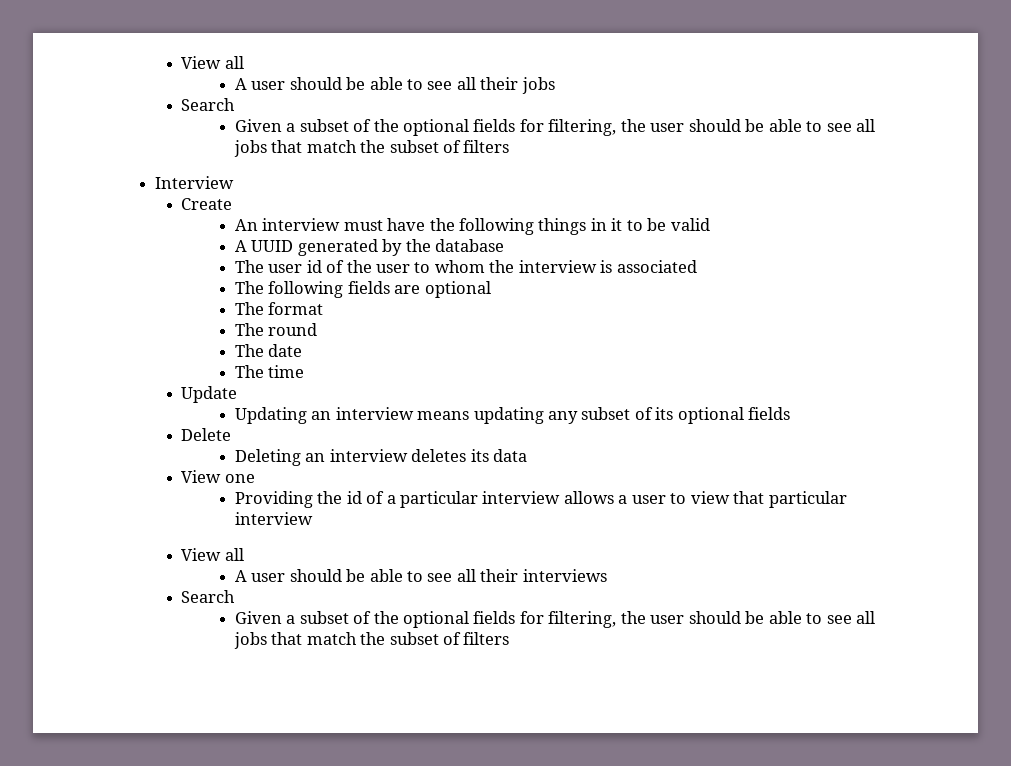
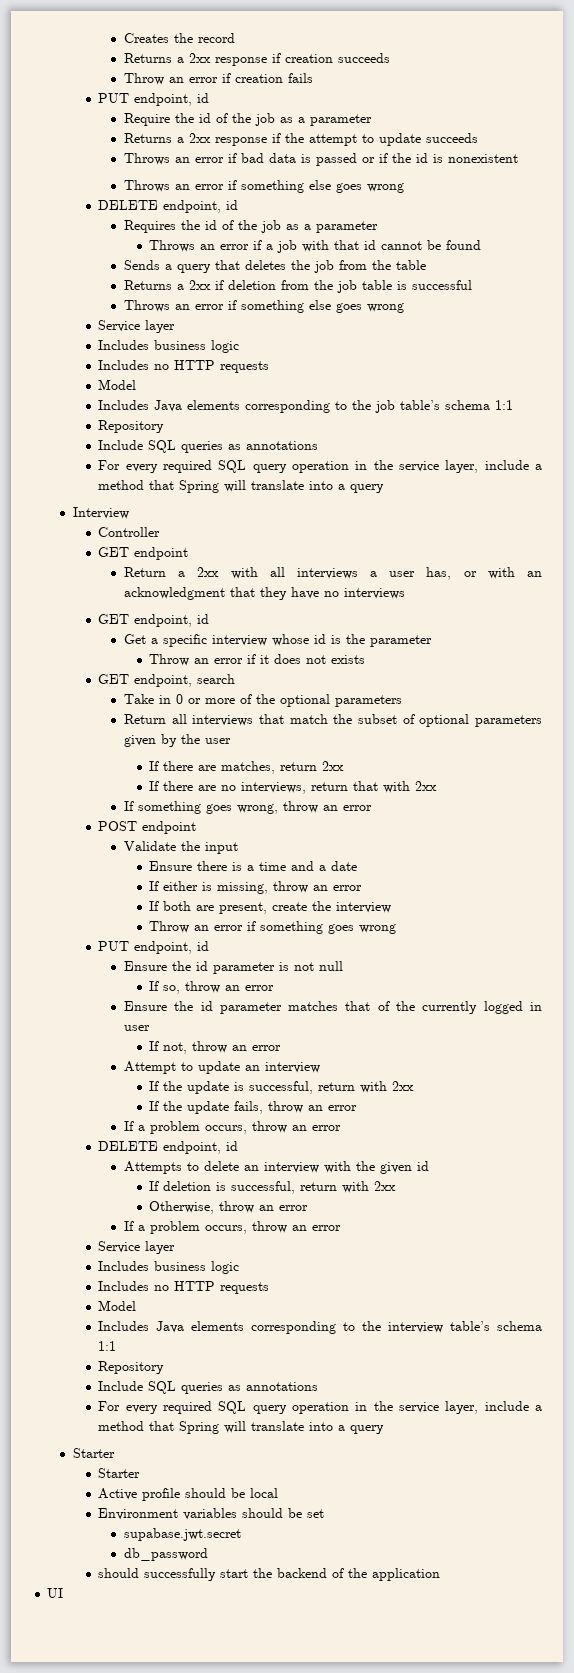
[181,56,244,69] [234,77,555,94] [181,98,236,111] [234,119,876,136] [233,140,510,157] [154,176,234,189] [181,198,233,210] [234,218,710,235] [234,239,505,256] [234,260,697,273] [234,281,491,298] [234,302,324,315] [234,323,318,336] [234,344,303,357] [234,365,305,378] [181,386,238,403] [234,407,791,424] [181,428,232,441] [234,449,528,466] [181,470,255,483] [234,491,847,508] [234,512,313,525] [181,548,244,561] [234,569,607,582] [181,590,236,603] [234,611,876,628] [233,632,510,649] View all // A user should be able to see all their jobs // Search // Given a subset of the optional fields for filtering, the user should be able to see all jobs that match the subset of filters // Interview // Create // An interview must have the following things in it to be valid // A UUID generated by the database // The user id of the user to whom the interview is associated // The following fields are optional // The format // The round // The date // The time // Update // Updating an interview means updating any subset of its optional fields // Delete // Deleting an interview deletes its data // View one // Providing the id of a particular interview allows a user to view that particular interview // View all // A user should be able to see all their interviews // Search // Given a subset of the optional fields for filtering, the user should be able to see all jobs that match the subset of filters -> [123,33,235,43] [123,53,390,66] [123,73,313,85] [98,93,210,106] [123,113,372,126] [123,133,478,146] [123,153,518,166] [123,180,404,193] [98,200,239,213] [123,220,378,233] [149,240,482,253] [123,260,426,273] [123,280,472,293] [123,300,404,313] [98,320,176,333] [98,340,240,353] [98,360,270,373] [98,379,137,390] [98,400,514,413] [98,420,165,433] [98,440,319,453] [98,460,542,473] [98,480,385,493] [72,507,129,519] [98,527,161,537] [98,547,189,560] [123,567,542,580] [123,587,405,600] [98,614,210,627] [123,634,432,647] [149,654,366,666] [98,674,236,687] [123,694,402,707] [123,714,542,727] [123,734,231,747] [149,761,345,774] [149,781,438,794] [123,801,372,814] [98,821,197,834] [123,841,238,854] [149,861,358,871] [149,881,363,894] [149,901,392,914] [149,921,397,934] [98,941,210,954] [123,961,343,974] [149,981,275,994] [123,1001,543,1014] [123,1025,150,1031] [149,1041,282,1054] [123,1061,320,1074] [149,1081,415,1094] [149,1101,358,1114] [123,1121,341,1134] [98,1141,239,1154] [123,1161,429,1174] [149,1181,397,1194] [149,1201,309,1214] [123,1221,341,1234] [98,1241,176,1254] [98,1261,240,1274] [98,1281,270,1294] [98,1300,137,1311] [98,1321,543,1334] [98,1341,117,1351] [98,1361,165,1374] [98,1381,319,1394] [98,1401,542,1414] [98,1421,385,1434] [72,1448,115,1458] [98,1468,141,1478] [98,1488,279,1501] [98,1508,325,1520] [123,1528,241,1541] [123,1548,208,1561] [98,1568,441,1581] [47,1588,64,1598] Creates the record // Returns a 2xx response if creation succeeds // Throw an error if creation fails // PUT endpoint, id // Require the id of the job as a parameter // Returns a 2xx response if the attempt to update succeeds // Throws an error if bad data is passed or if the id is nonexistent // Throws an error if something else goes wrong // DELETE endpoint, id // Requires the id of the job as a parameter // Throws an error if a job with that id cannot be found // Sends a query that deletes the job from the table // Returns a 2xx if deletion from the job table is successful // Throws an error if something else goes wrong // Service layer // Includes business logic // Includes no HTTP requests // Model // Includes Java elements corresponding to the job table’s schema 1:1 // Repository // Include SQL queries as annotations // For every required SQL query operation in the service layer, include a method that Spring will translate into a query // Interview // Controller // GET endpoint // Return a 2xx with all interviews a user has, or with an acknowledgment that they have no interviews // GET endpoint, id // Get a specific interview whose id is the parameter // Throw an error if it does not exists // GET endpoint, search // Take in 0 or more of the optional parameters // Return all interviews that match the subset of optional parameters given by the user // If there are matches, return 2xx // If there are no interviews, return that with 2xx // If something goes wrong, throw an error // POST endpoint // Validate the input // Ensure there is a time and a date // If either is missing, throw an error // If both are present, create the interview // Throw an error if something goes wrong // PUT endpoint, id // Ensure the id parameter is not null // If so, throw an error // Ensure the id parameter matches that of the currently logged in user // If not, throw an error // Attempt to update an interview // If the update is successful, return with 2xx // If the update fails, throw an error // If a problem occurs, throw an error // DELETE endpoint, id // Attempts to delete an interview with the given id // If deletion is successful, return with 2xx // Otherwise, throw an error // If a problem occurs, throw an error // Service layer // Includes business logic // Includes no HTTP requests // Model // Includes Java elements corresponding to the interview table’s schema 1:1 // Repository // Include SQL queries as annotations // For every required SQL query operation in the service layer, include a method that Spring will translate into a query // Starter // Starter // Active profile should be local // Environment variables should be set // supabase.jwt.secret // db_password // should successfully start the backend of the application // UI

